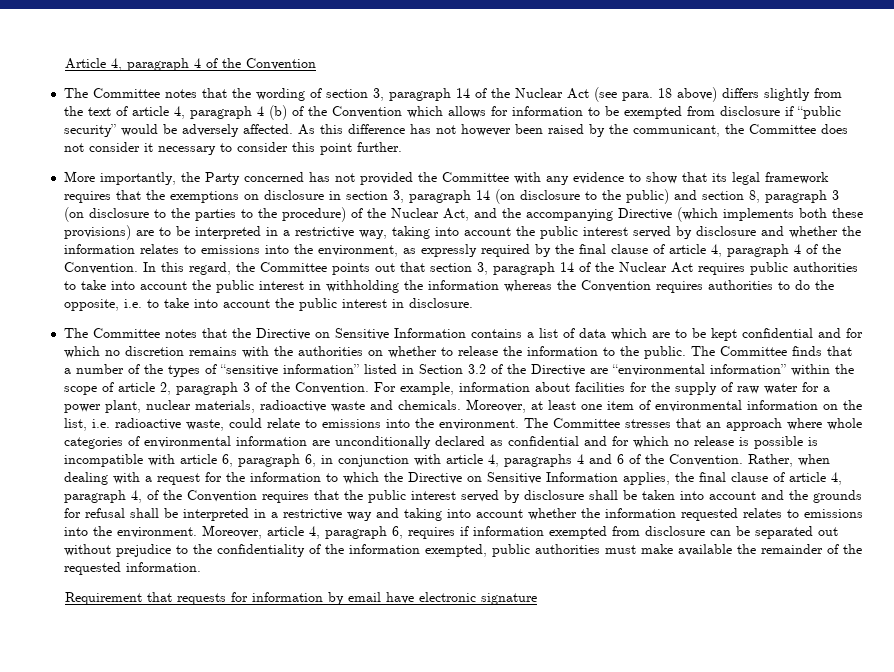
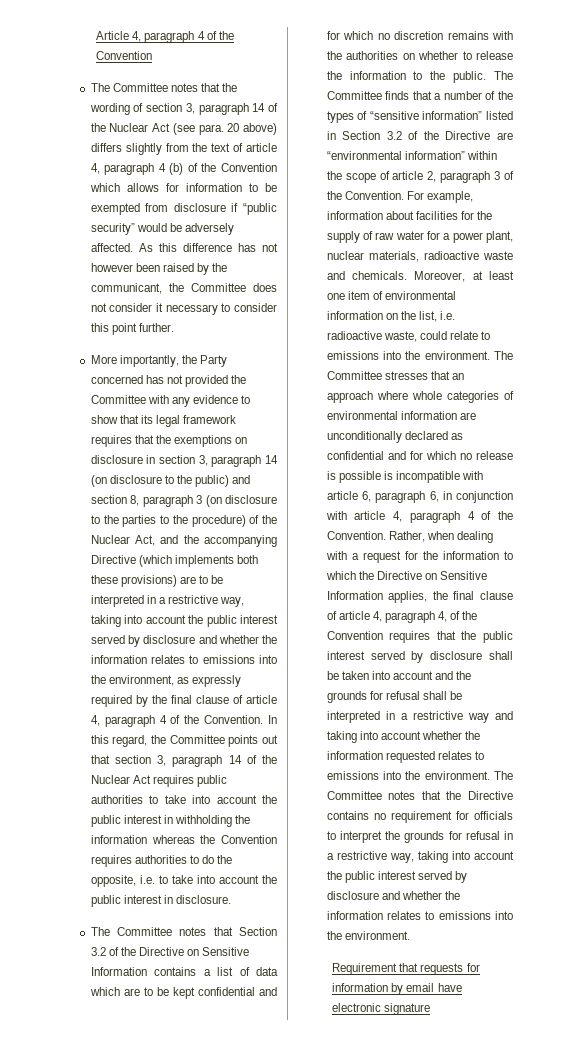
[657,88,672,98] 18 -> [227,123,240,132] 20
(227, 333) none -> [239,927,277,936] [90,947,119,956] Section 3.2 of
[503,454,624,467] paragraphs 4 and 6 -> [409,511,475,523] paragraph 4
[201,525,838,539] [63,544,862,557] [63,562,201,575] Moreover, article 4, paragraph 6, requires if information exempted from disclosure can be separated out without prejudice to the confidentiality of the information exempted, public authorities must make available the remainder of the requested information. -> [494,771,513,780] [326,791,513,800] [326,811,513,823] [326,831,513,843] [326,851,514,863] [326,871,468,883] [326,891,461,900] [326,911,513,920] [326,931,410,940] The Committee notes that the Directive contains no requirement for officials to interpret the grounds for refusal in a restrictive way, taking into account the public interest served by disclosure and whether the information relates to emissions into the environment.

